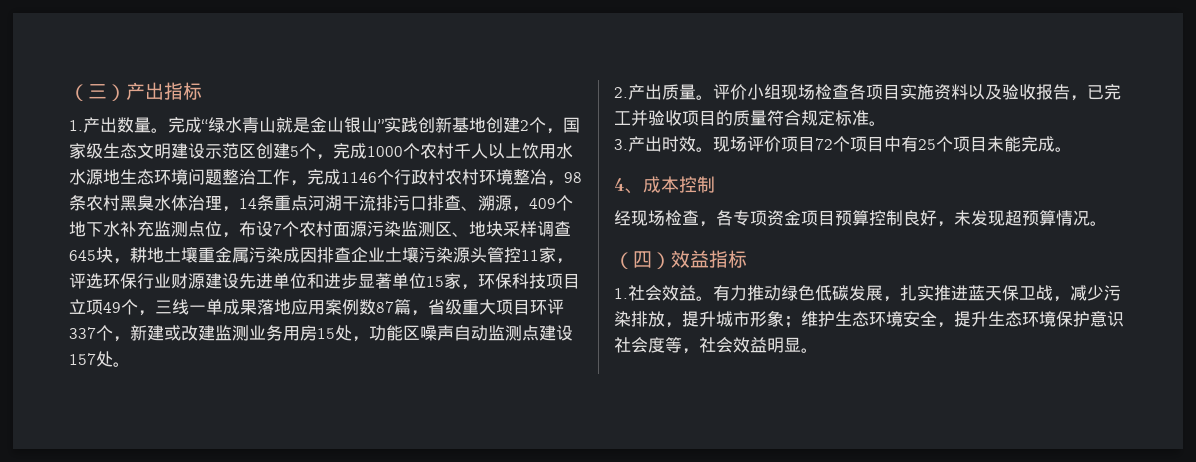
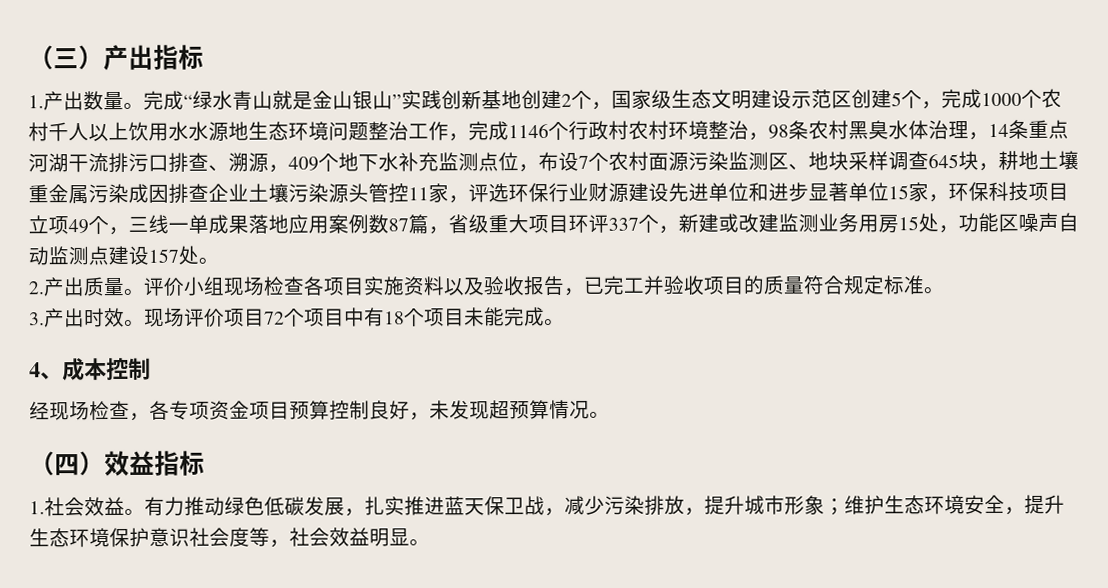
[530,169,547,185] 冶 -> [728,120,749,140] 治
[918,139,936,150] 25 -> [384,311,405,325] 18

